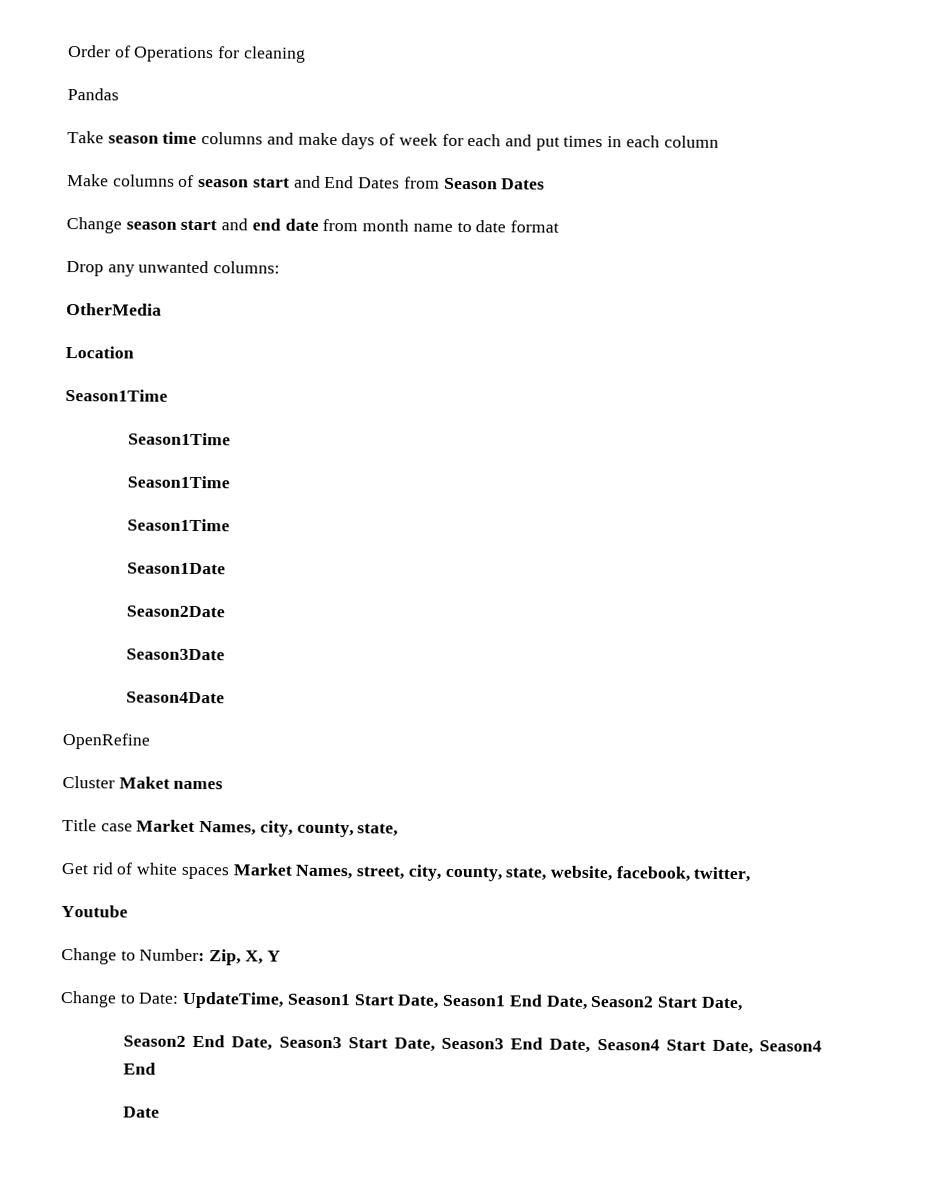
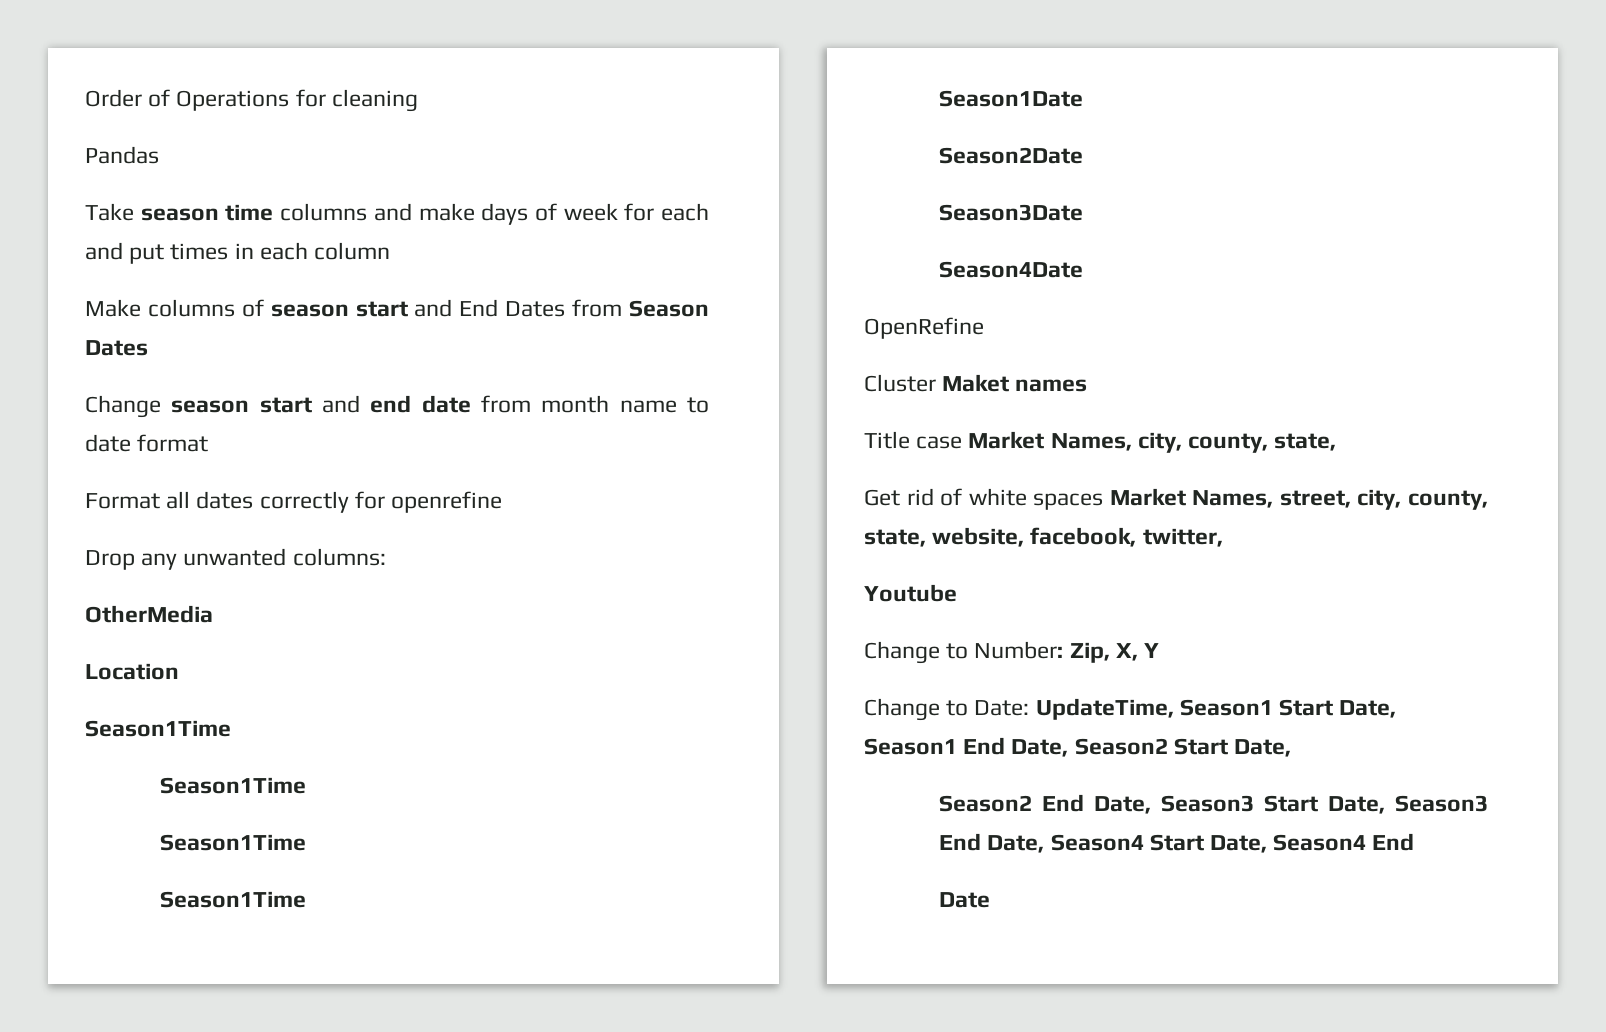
(559, 226) none -> [85,491,503,513] // Format all dates correctly for openrefine

